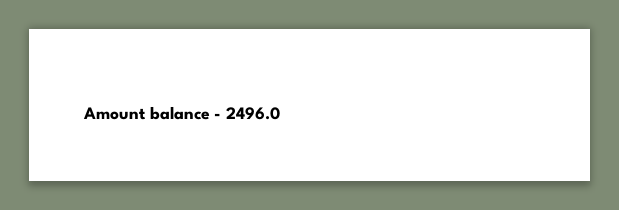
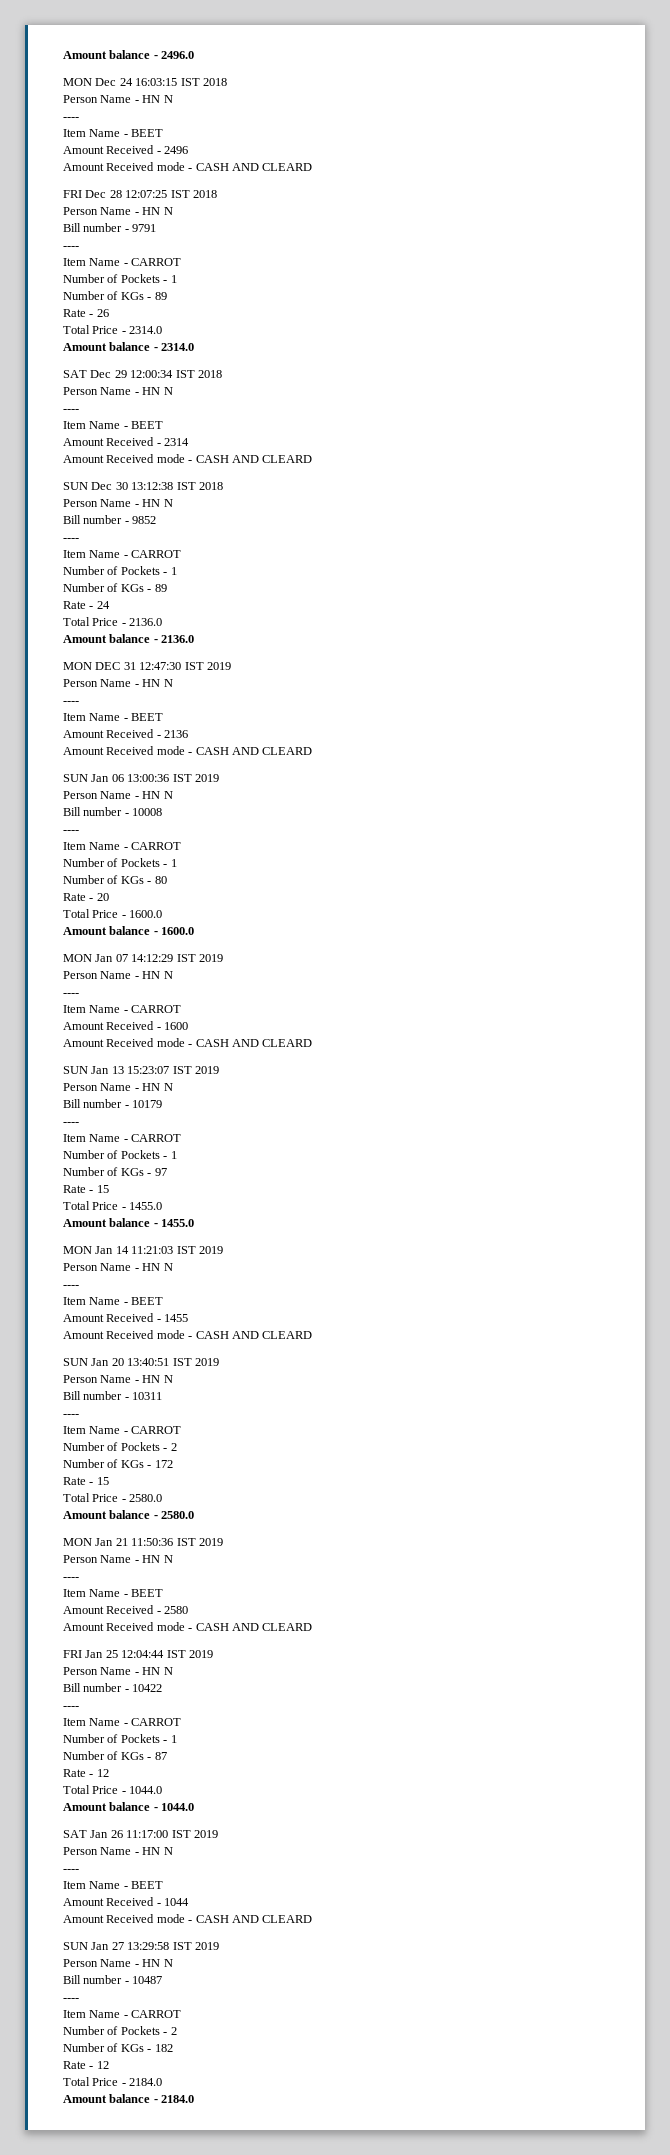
(281, 113) none -> [63,78,227,86] [63,95,173,103] [63,117,79,120] [63,129,164,137] [63,145,189,154] [63,162,313,171] [63,190,217,198] [63,207,173,215] [63,223,157,232] [63,246,79,249] [63,258,182,266] [63,274,177,283] [63,291,167,300] [63,309,109,317] [63,325,163,334] [63,342,195,351] [63,370,222,378] [63,387,173,395] [63,409,79,412] [63,421,164,429] [63,437,190,446] [63,454,313,463] [63,482,223,490] [63,499,173,507] [63,515,157,524] [63,538,79,541] [63,550,182,558] [63,566,177,575] [63,583,167,592] [63,601,110,609] [63,617,163,626] [63,634,195,643] [63,662,231,670] [63,679,173,687] [63,701,79,704] [63,713,164,721] [63,729,189,738] [63,746,313,755] [63,774,219,782] [63,791,173,799] [63,807,163,816] [63,830,79,833] [63,842,182,850] [63,858,177,867] [63,875,167,884] [63,893,109,901] [63,909,163,918] [63,926,195,935] [63,954,223,962] [63,971,173,979] [63,993,79,996] [63,1005,182,1013] [63,1021,189,1030] [63,1038,313,1047] [63,1066,219,1074] [63,1083,173,1091] [63,1099,163,1108] [63,1122,79,1125] [63,1134,182,1142] [63,1150,177,1159] [63,1167,167,1176] [63,1185,109,1193] [63,1201,163,1210] [63,1218,195,1227] [63,1246,223,1254] [63,1263,173,1271] [63,1285,79,1288] [63,1297,164,1305] [63,1313,189,1322] [63,1330,313,1339] [63,1358,219,1366] [63,1375,173,1383] [63,1391,163,1400] [63,1414,79,1417] [63,1426,182,1434] [63,1442,177,1451] [63,1459,173,1468] [63,1477,109,1485] [63,1493,163,1502] [63,1510,195,1519] [63,1538,223,1546] [63,1555,173,1563] [63,1577,79,1580] [63,1589,164,1597] [63,1605,189,1614] [63,1622,313,1631] [63,1650,213,1658] [63,1667,173,1675] [63,1683,163,1692] [63,1706,79,1709] [63,1718,182,1726] [63,1734,177,1743] [63,1751,167,1760] [63,1769,109,1777] [63,1785,163,1794] [63,1802,195,1811] [63,1830,218,1838] [63,1847,173,1855] [63,1869,79,1872] [63,1881,164,1889] [63,1897,190,1906] [63,1914,313,1923] [63,1942,219,1950] [63,1959,173,1967] [63,1975,163,1984] [63,1998,79,2001] [63,2010,182,2018] [63,2026,177,2035] [63,2043,173,2052] [63,2061,109,2069] [63,2077,163,2086] [63,2094,195,2103] // MON Dec 24 16:03:15 IST 2018 // Person Name - HN N // ---- // Item Name - BEET // Amount Received - 2496 // Amount Received mode - CASH AND CLEARD // FRI Dec 28 12:07:25 IST 2018 // Person Name - HN N // Bill number - 9791 // ---- // Item Name - CARROT // Number of Pockets - 1 // Number of KGs - 89 // Rate - 26 // Total Price - 2314.0 // Amount balance - 2314.0 // SAT Dec 29 12:00:34 IST 2018 // Person Name - HN N // ---- // Item Name - BEET // Amount Received - 2314 // Amount Received mode - CASH AND CLEARD // SUN Dec 30 13:12:38 IST 2018 // Person Name - HN N // Bill number - 9852 // ---- // Item Name - CARROT // Number of Pockets - 1 // Number of KGs - 89 // Rate - 24 // Total Price - 2136.0 // Amount balance - 2136.0 // MON DEC 31 12:47:30 IST 2019 // Person Name - HN N // ---- // Item Name - BEET // Amount Received - 2136 // Amount Received mode - CASH AND CLEARD // SUN Jan 06 13:00:36 IST 2019 // Person Name - HN N // Bill number - 10008 // ---- // Item Name - CARROT // Number of Pockets - 1 // Number of KGs - 80 // Rate - 20 // Total Price - 1600.0 // Amount balance - 1600.0 // MON Jan 07 14:12:29 IST 2019 // Person Name - HN N // ---- // Item Name - CARROT // Amount Received - 1600 // Amount Received mode - CASH AND CLEARD // SUN Jan 13 15:23:07 IST 2019 // Person Name - HN N // Bill number - 10179 // ---- // Item Name - CARROT // Number of Pockets - 1 // Number of KGs - 97 // Rate - 15 // Total Price - 1455.0 // Amount balance - 1455.0 // MON Jan 14 11:21:03 IST 2019 // Person Name - HN N // ---- // Item Name - BEET // Amount Received - 1455 // Amount Received mode - CASH AND CLEARD // SUN Jan 20 13:40:51 IST 2019 // Person Name - HN N // Bill number - 10311 // ---- // Item Name - CARROT // Number of Pockets - 2 // Number of KGs - 172 // Rate - 15 // Total Price - 2580.0 // Amount balance - 2580.0 // MON Jan 21 11:50:36 IST 2019 // Person Name - HN N // ---- // Item Name - BEET // Amount Received - 2580 // Amount Received mode - CASH AND CLEARD // FRI Jan 25 12:04:44 IST 2019 // Person Name - HN N // Bill number - 10422 // ---- // Item Name - CARROT // Number of Pockets - 1 // Number of KGs - 87 // Rate - 12 // Total Price - 1044.0 // Amount balance - 1044.0 // SAT Jan 26 11:17:00 IST 2019 // Person Name - HN N // ---- // Item Name - BEET // Amount Received - 1044 // Amount Received mode - CASH AND CLEARD // SUN Jan 27 13:29:58 IST 2019 // Person Name - HN N // Bill number - 10487 // ---- // Item Name - CARROT // Number of Pockets - 2 // Number of KGs - 182 // Rate - 12 // Total Price - 2184.0 // Amount balance - 2184.0

